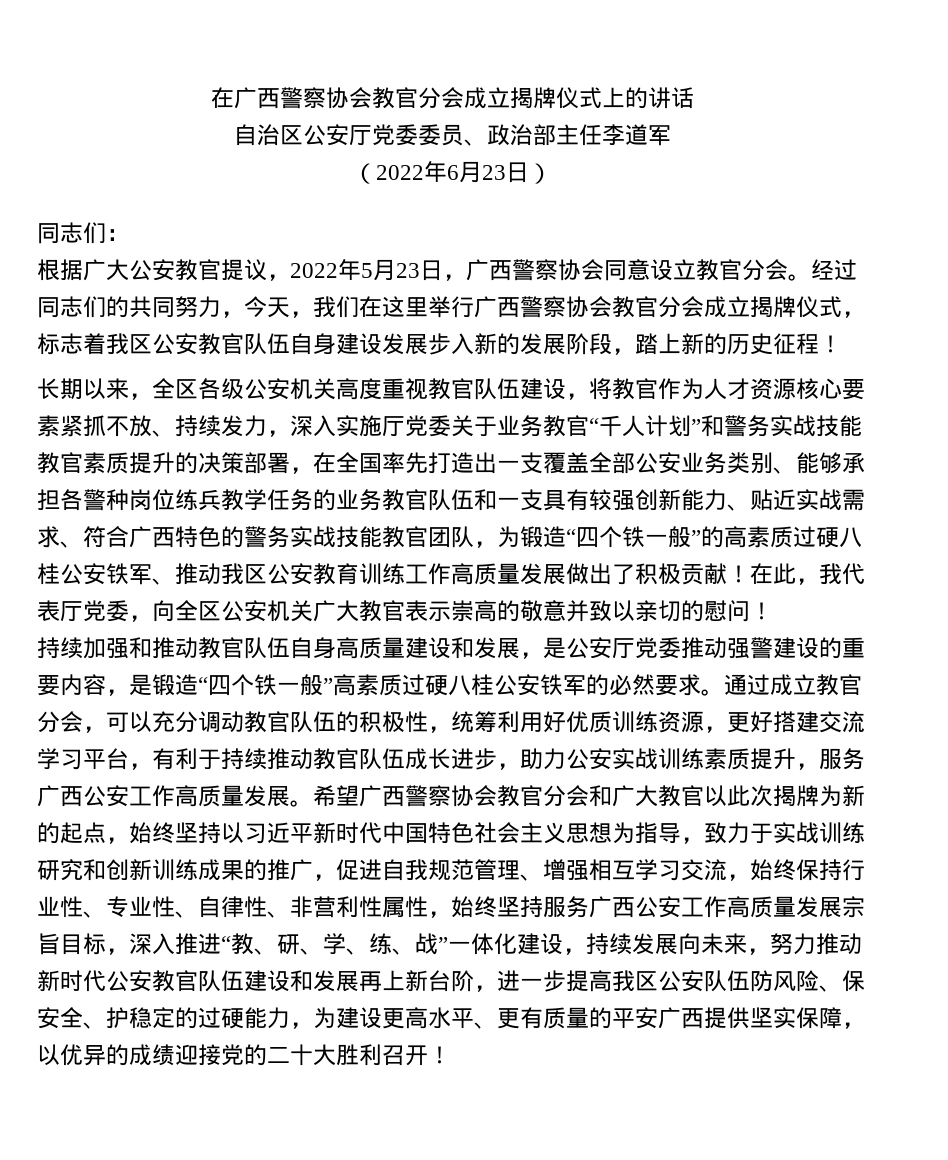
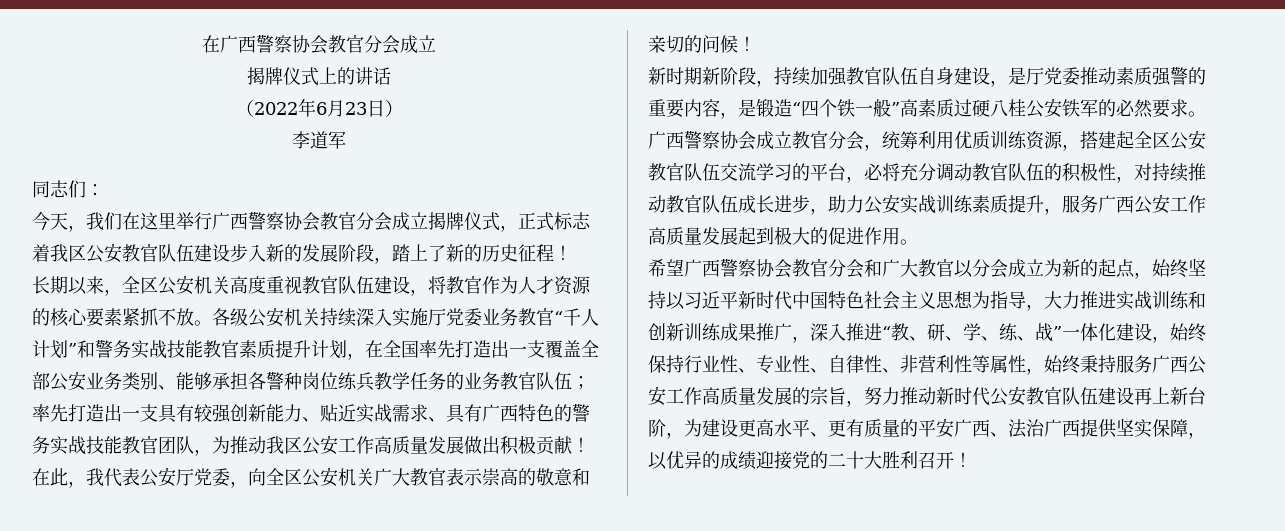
(510, 97) none -> (436, 43) //
[234,124,671,146] // 自治区公安厅党委委员、政治部主任李道军 -> (391, 76) none
(552, 173) none -> [292,131,346,149] // 李道军
[37,259,857,281] [37,296,244,318] 根据广大公安教官提议，2022年5月23日，广西警察协会同意设立教官分会。经过同志们的共同努力， -> (104, 190) none
(865, 314) none -> [518,212,554,231] 正式
[290,333,428,355] 自身建设发展 -> [194,244,230,262] 建设
(681, 343) none -> [428,245,446,262] 了
[198,378,244,400] 各级 -> (158, 285) none
(796, 389) none -> [32,308,50,326] 的
[152,415,290,437] 、持续发力， -> [194,307,356,327] 。各级公安机关持续
[451,415,497,437] 关于 -> (482, 317) none
[175,452,290,474] 的决策部署 -> [311,340,347,359] 计划
[474,489,497,511] 和 -> [572,376,590,390] [32,404,122,422] ；率先打造出
[83,526,129,548] 符合 -> [446,404,482,423] 具有
[520,526,862,548] [37,563,175,585] 锻造“四个铁一般”的高素质过硬八桂公安铁军、 -> (230, 445) none
[313,563,405,585] 教育训练 -> (338, 445) none
[612,564,635,585] 了 -> (500, 445) none
(60, 610) none -> [140,467,176,487] 公安
[566,600,773,622] 并致以亲切的慰问！ // -> [572,468,590,486] [648,35,756,53] [648,67,774,87] 和亲切的问候！ // 新时期新阶段，
[129,637,612,659] 和推动教官队伍自身高质量建设和发展，是公安 -> [846,67,1026,87] 教官队伍自身建设，是
[727,637,819,659] 强警建设 -> [1116,66,1188,86] 素质强警
[724,674,770,695] 通过 -> [648,130,756,150] 广西警察协会
[106,711,152,733] 可以 -> [882,130,1206,151] [648,163,900,183] 统筹利用优质训练资源，搭建起全区公安教官队伍交流学习的平台，必将
[451,711,865,733] [37,748,221,770] 统筹利用好优质训练资源，更好搭建交流学习平台，有利于 -> [1134,163,1152,181] 对
[290,800,313,807] 。 -> [738,226,918,245] 起到极大的促进作用。 //
[727,785,819,807] 此次揭牌 -> [972,259,1044,278] 分会成立
[704,822,865,844] [37,859,83,881] 致力于实战训练研究 -> [1044,291,1189,310] 大力推进实战训练
[244,859,865,881] [37,896,865,918] [37,933,106,955] 的推广，促进自我规范管理、增强相互学习交流，始终保持行业性、专业性、自律性、非营利性属性，始终坚持服务广西公安工作高质量发展宗旨目标 -> [756,323,792,341] 推广
[586,933,747,955] 持续发展向未来 -> [1170,323,1206,342] [648,355,1206,375] [648,386,846,406] 始终保持行业性、专业性、自律性、非营利性等属性，始终秉持服务广西公安工作高质量发展的宗旨
[290,970,359,992] 和发展 -> (1134, 396) none
[497,970,865,992] [37,1007,313,1029] 进一步提高我区公安队伍防风险、保安全、护稳定的过硬能力， -> (684, 435) none
(704, 1018) none -> [990,419,1080,438] 、法治广西

